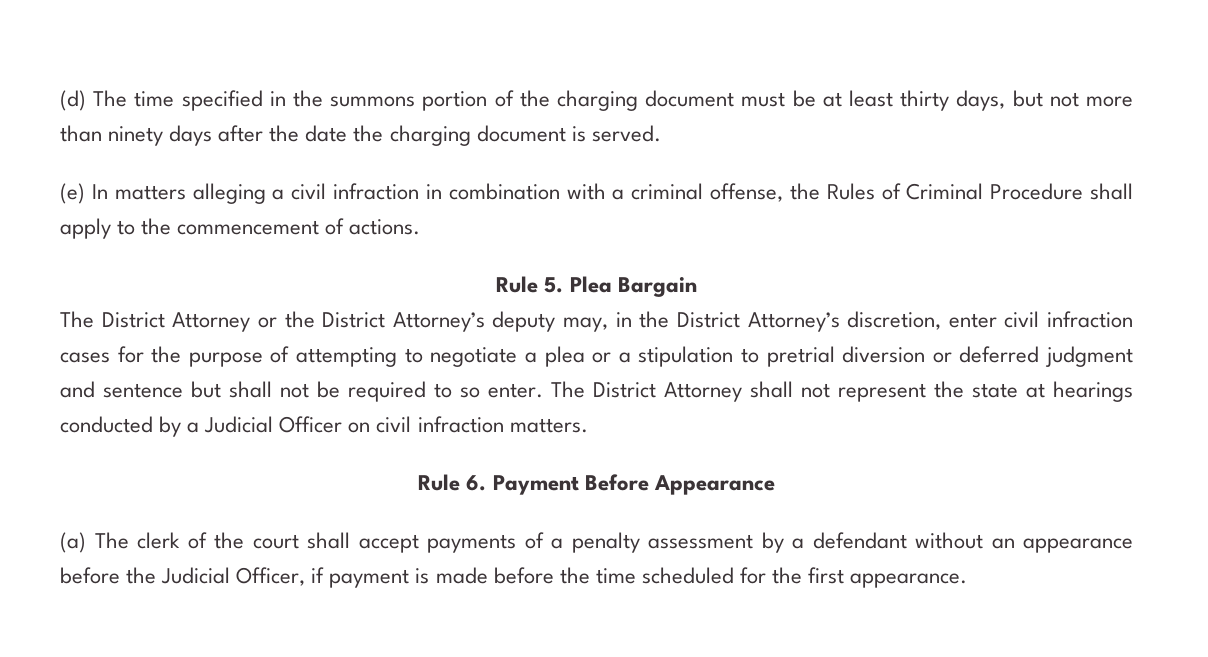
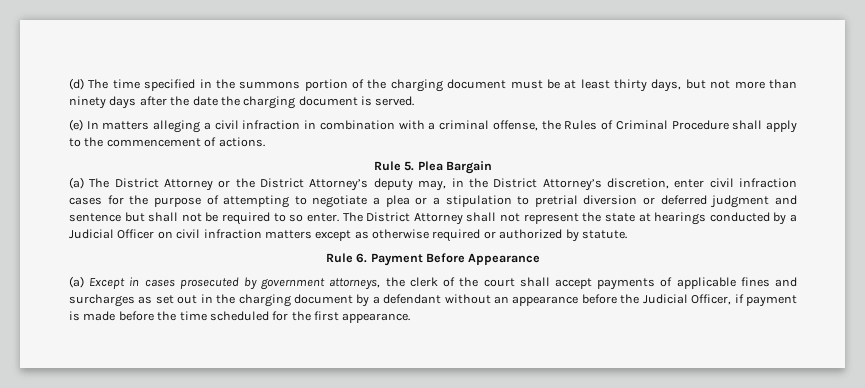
(697, 287) none -> [69,177,84,189] (a)
[509,418,588,433] matters. -> [264,229,627,242] matters except as otherwise required or authorized by statute.
[94,532,129,549] The -> [89,277,405,290] Except in cases prosecuted by government attorneys, the
[551,532,753,553] a penalty assessment -> [676,277,798,289] [69,294,353,307] applicable fines and surcharges as set out in the charging document

